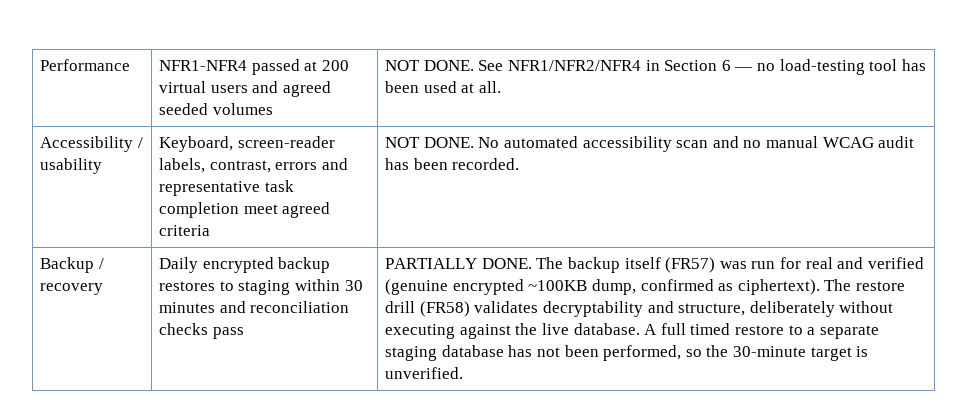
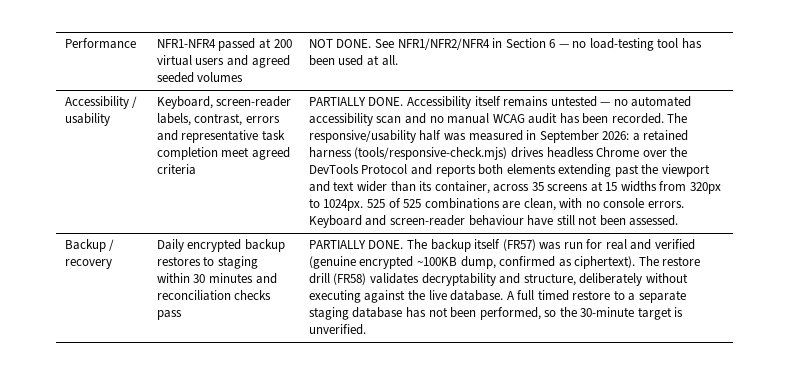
[385,137,500,148] NOT DONE. No -> [308,96,628,109] PARTIALLY DONE. Accessibility itself remains untested — no
(520, 164) none -> [667,113,688,123] [308,130,689,143] [308,147,688,160] [308,164,710,177] [308,181,721,194] [308,198,684,211] [308,215,679,228] The responsive/usability half was measured in September 2026: a retained harness (tools/responsive-check.mjs) drives headless Chrome over the DevTools Protocol and reports both elements extending past the viewport and text wider than its container, across 35 screens at 15 widths from 320px to 1024px. 525 of 525 combinations are clean, with no console errors. Keyboard and screen-reader behaviour have still not been assessed.

